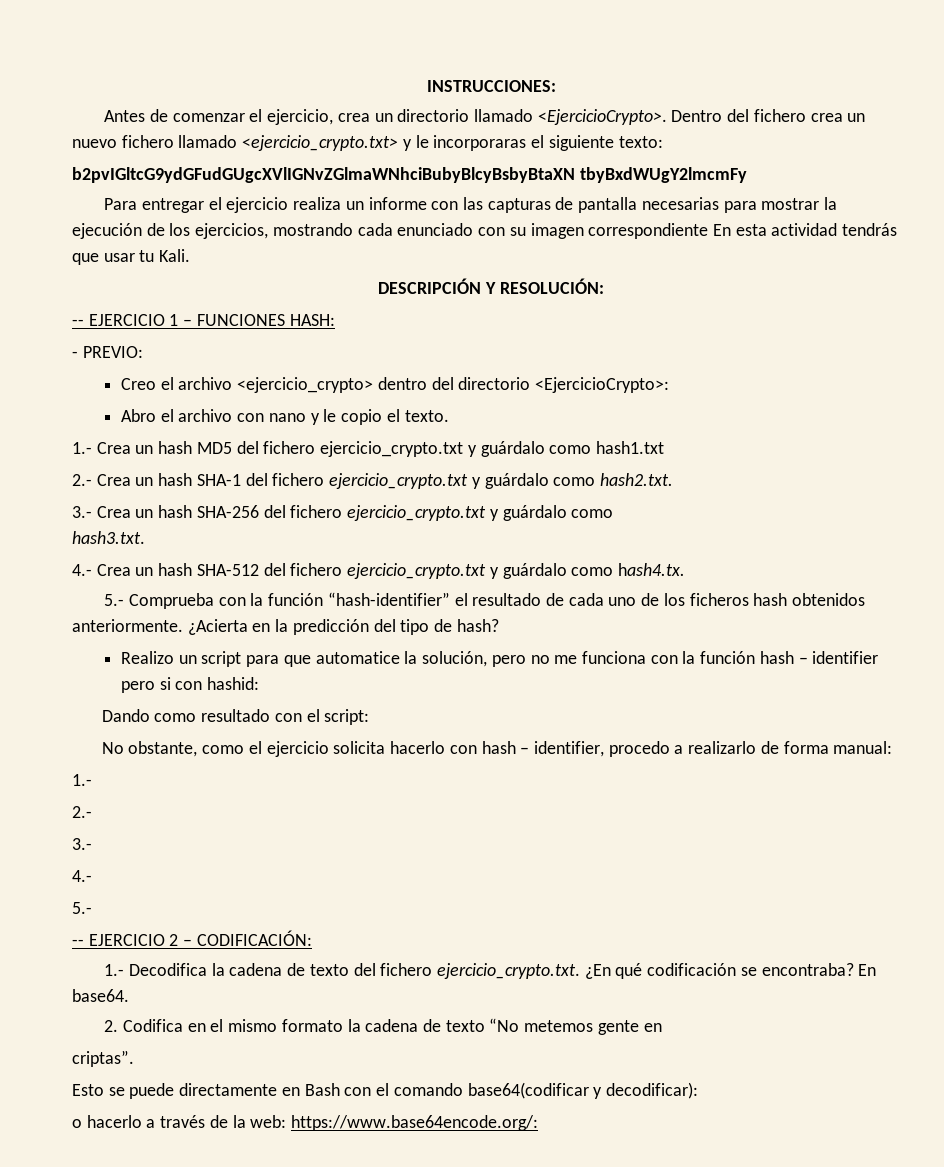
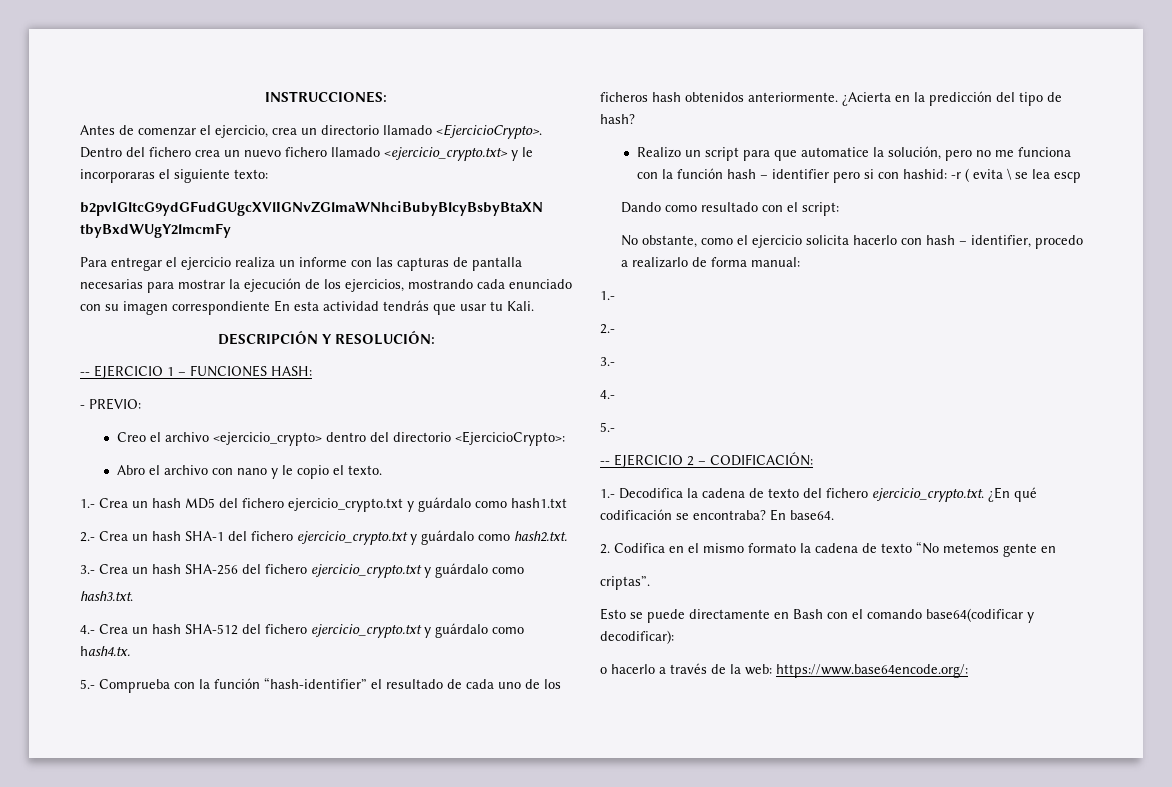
(260, 683) none -> [951,168,1082,183] -r ( evita \ se lea escp

